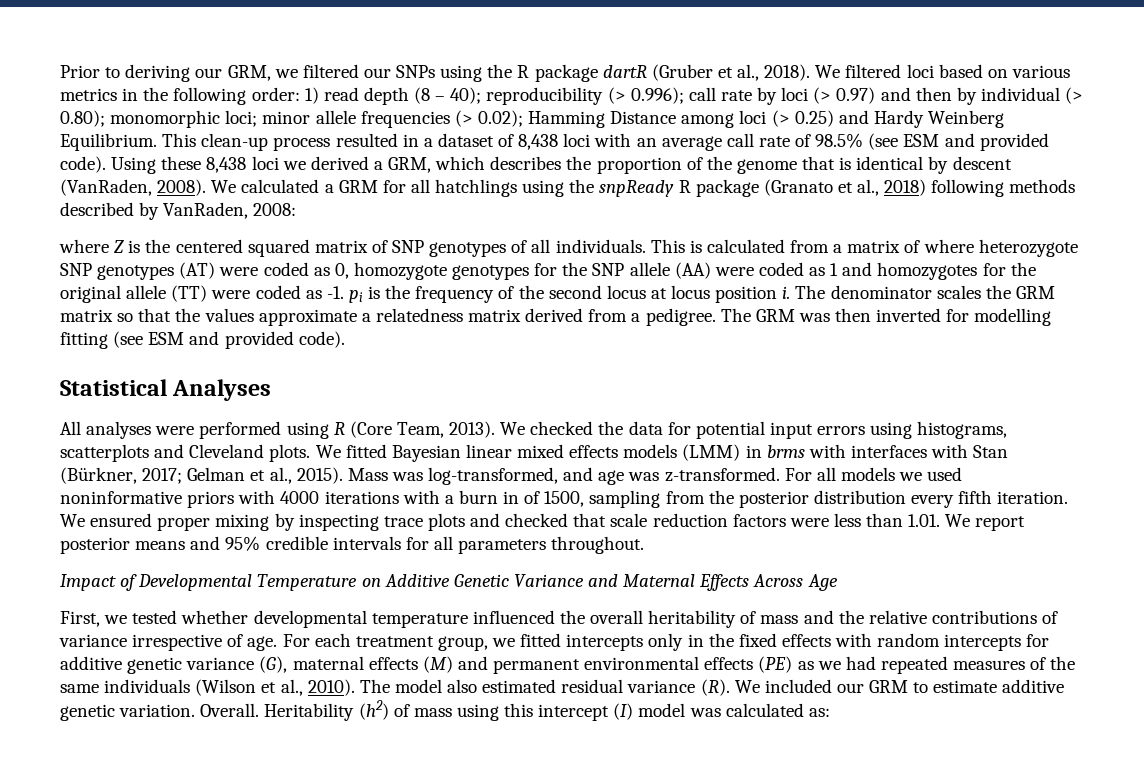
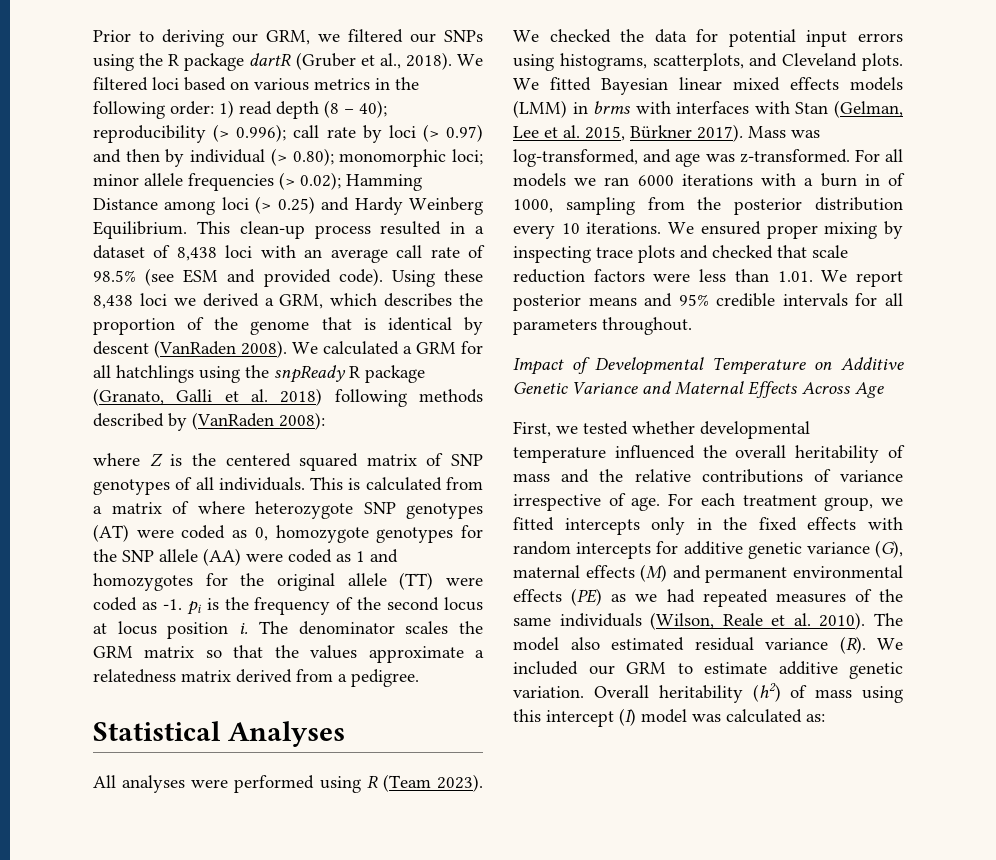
[60,179,152,196] (VanRaden, -> [154,340,236,358] (VanRaden
[763,179,880,196] (Granato et al., -> [93,388,268,406] (Granato, Galli et al.
[163,202,297,219] VanRaden, 2008: -> [192,412,325,430] (VanRaden 2008):
[720,308,1052,326] [60,331,345,349] The GRM was then inverted for modelling fitting (see ESM and provided code). -> (419, 678) none
[349,421,496,438] (Core Team, 2013). -> [382,774,484,792] (Team 2023).
[60,444,149,462] scatterplots -> [652,53,744,71] scatterplots,
[60,467,343,484] (Bürkner, 2017; Gelman et al., 2015). -> [834,100,903,118] [513,124,743,142] (Gelman, Lee et al. 2015, Bürkner 2017).
[927,467,963,481] [60,490,320,508] used noninformative priors with 4000 -> [604,175,674,186] ran 6000
[544,491,585,507] 1500, -> [513,199,553,213] 1000,
[958,490,1069,504] fifth iteration. -> [561,222,662,234] 10 iterations.
[195,679,303,696] (Wilson et al., -> [650,612,811,630] (Wilson, Reale et al.
[200,703,355,721] Overall. Heritability -> [593,685,743,703] Overall heritability

